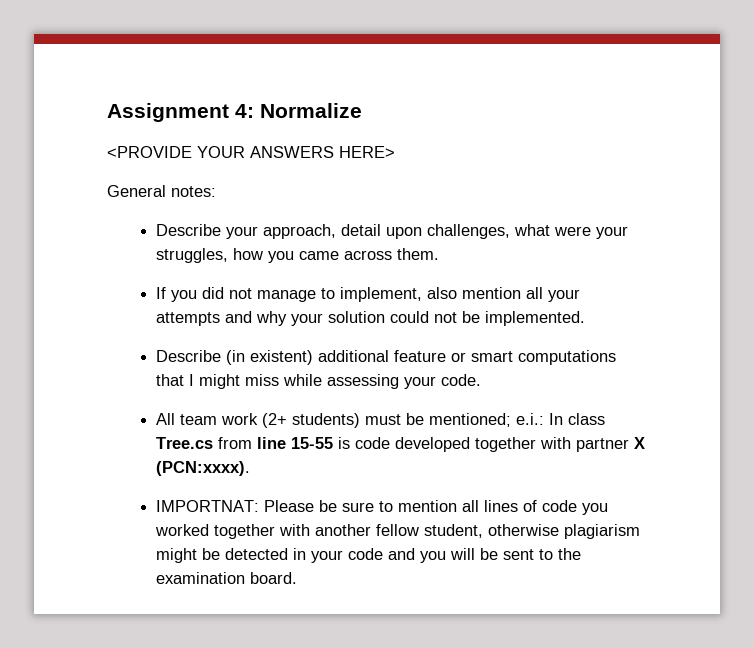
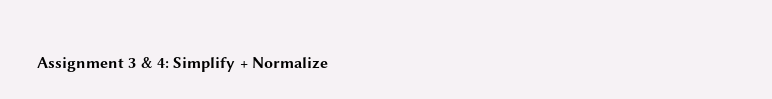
[235,103,362,118] [107,146,395,158] [107,185,216,197] [156,224,629,239] [156,248,440,263] [156,287,581,302] [156,311,586,326] [156,350,617,365] [156,374,482,389] [156,413,606,428] [156,437,646,452] [156,461,251,476] [156,500,609,515] [155,524,641,539] [156,548,582,563] [156,572,298,584] 4: Normalize // <PROVIDE YOUR ANSWERS HERE> // General notes: // Describe your approach, detail upon challenges, what were your struggles, how you came across them. // If you did not manage to implement, also mention all your attempts and why your solution could not be implemented. // Describe (in existent) additional feature or smart computations that I might miss while assessing your code. // All team work (2+ students) must be mentioned; e.i.: In class Tree.cs from line 15-55 is code developed together with partner X (PCN:xxxx). // IMPORTNAT: Please be sure to mention all lines of code you worked together with another fellow student, otherwise plagiarism might be detected in your code and you will be sent to the examination board. -> [128,57,328,72] 3 & 4: Simplify + Normalize

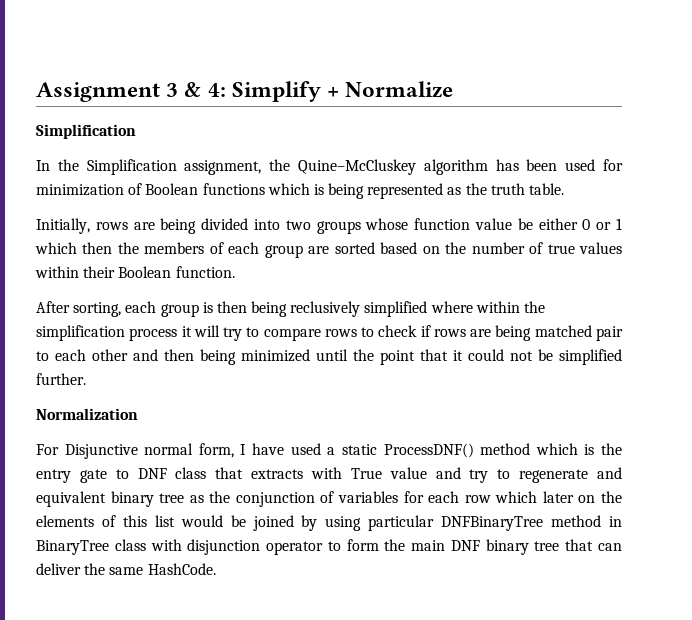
(328, 63) none -> [36,124,136,139] [36,159,623,175] [36,183,565,199] [36,218,622,234] [35,242,622,258] [35,266,235,278] [36,301,546,317] [36,325,623,341] [36,349,622,365] [36,373,86,385] [36,408,138,420] [36,443,623,459] [36,467,622,483] [36,491,622,507] [36,515,622,531] [36,539,622,555] [36,563,216,575] // Simplification // In the Simplification assignment, the Quine–McCluskey algorithm has been used for minimization of Boolean functions which is being represented as the truth table. // Initially, rows are being divided into two groups whose function value be either 0 or 1 which then the members of each group are sorted based on the number of true values within their Boolean function. // After sorting, each group is then being reclusively simplified where within the simplification process it will try to compare rows to check if rows are being matched pair to each other and then being minimized until the point that it could not be simplified further. // Normalization // For Disjunctive normal form, I have used a static ProcessDNF() method which is the entry gate to DNF class that extracts with True value and try to regenerate and equivalent binary tree as the conjunction of variables for each row which later on the elements of this list would be joined by using particular DNFBinaryTree method in BinaryTree class with disjunction operator to form the main DNF binary tree that can deliver the same HashCode.

